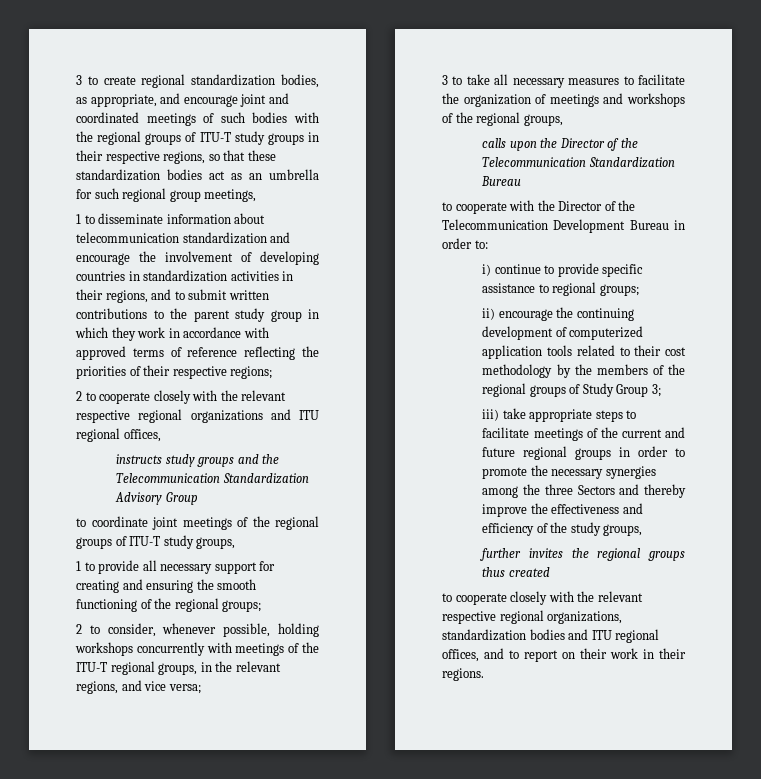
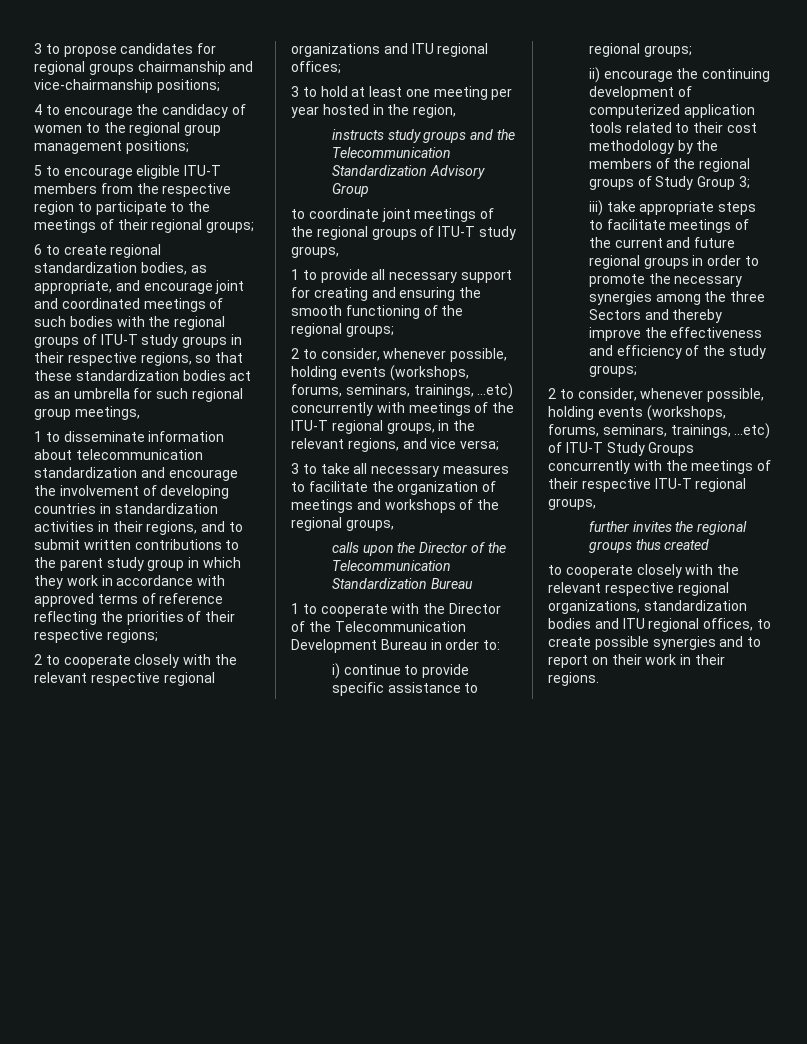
[76,75,98,85] 3 to -> [34,43,217,57] [34,61,254,75] [34,79,220,93] [34,104,246,118] [34,122,222,136] [34,140,189,154] [34,165,222,179] [34,183,232,197] [34,201,211,215] [34,219,255,233] [34,244,60,255] 3 to propose candidates for regional groups chairmanship and vice-chairmanship positions; // 4 to encourage the candidacy of women to the regional group management positions; // 5 to encourage eligible ITU-T members from the respective region to participate to the meetings of their regional groups; // 6 to
[123,429,161,442] offices, -> [291,61,341,74] [291,86,513,100] [291,104,457,118] offices; // 3 to hold at least one meeting per year hosted in the region,
[75,642,133,656] workshops -> [340,365,469,381] [291,383,514,399] events (workshops, forums, seminars, trainings, ...etc)
(522, 181) none -> [291,603,299,614] 1
(601, 529) none -> [588,365,637,377] [548,388,765,402] [548,405,726,421] [548,423,771,439] [548,442,695,456] [548,460,772,474] [548,478,747,492] groups; // 2 to consider, whenever possible, holding events (workshops, forums, seminars, trainings, ...etc) of ITU-T Study Groups concurrently with the meetings of their respective ITU-T regional
(479, 655) none -> [756,619,771,629] [548,636,716,650] to create possible synergies

